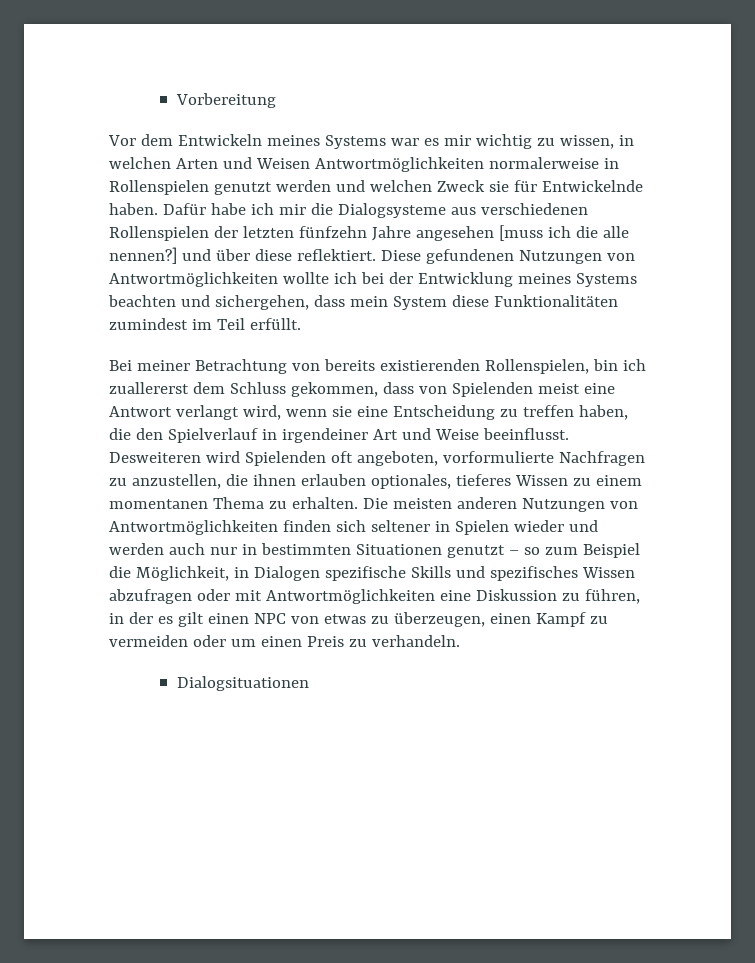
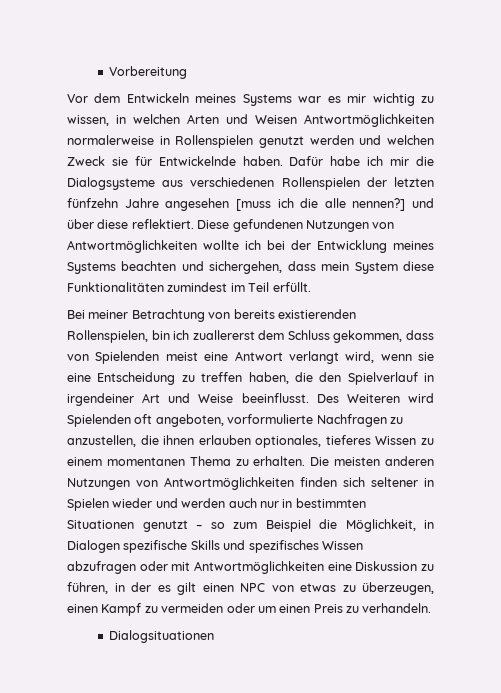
[109,452,201,463] Desweiteren -> [316,394,400,403] Des Weiteren

